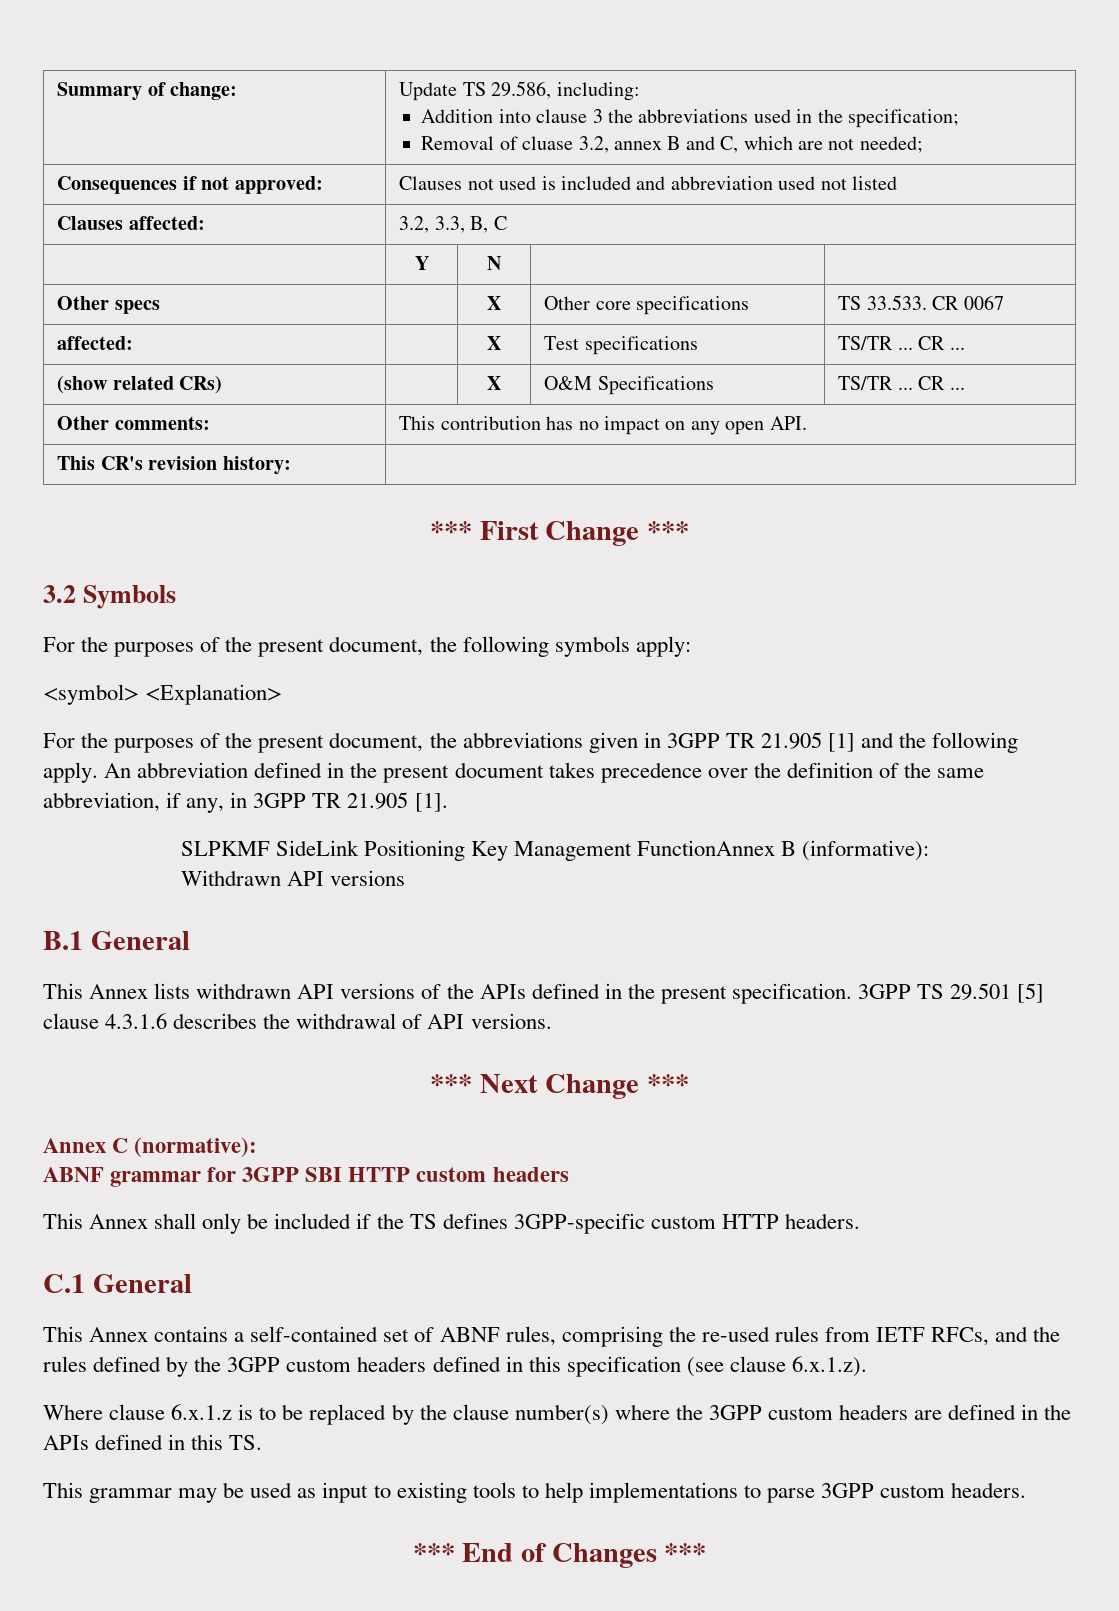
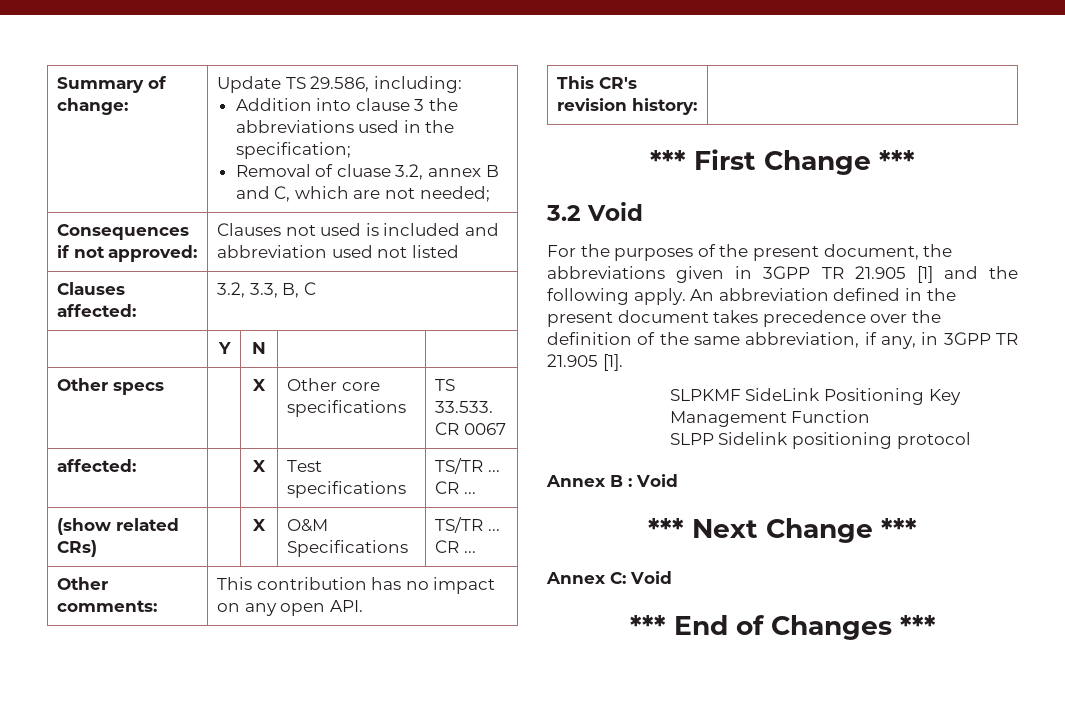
[83,585,177,609] [43,636,691,657] [43,684,283,705] Symbols // For the purposes of the present document, the following symbols apply: // <symbol> <Explanation> -> [587,202,643,221] Void
[636,840,930,861] [180,870,405,886] [43,931,190,950] [43,983,1045,1004] [43,1013,552,1029] FunctionAnnex B (informative): // Withdrawn API versions // B.1 General // This Annex lists withdrawn API versions of the APIs defined in the present specification. 3GPP TS 29.501 [5] clause 4.3.1.6 describes the withdrawal of API versions. -> [791,410,871,423] [669,432,971,449] [546,474,678,487] Function // SLPP Sidelink positioning protocol // Annex B : Void
[112,1137,258,1157] [43,1167,569,1187] [43,1213,860,1234] [43,1274,192,1293] [43,1326,1061,1347] [43,1356,867,1377] [43,1404,1072,1425] [43,1434,263,1450] [43,1482,1027,1503] C (normative): // ABNF grammar for 3GPP SBI HTTP custom headers // This Annex shall only be included if the TS defines 3GPP-specific custom HTTP headers. // C.1 General // This Annex contains a self-contained set of ABNF rules, comprising the re-used rules from IETF RFCs, and the rules defined by the 3GPP custom headers defined in this specification (see clause 6.x.1.z). // Where clause 6.x.1.z is to be replaced by the clause number(s) where the 3GPP custom headers are defined in the APIs defined in this TS. // This grammar may be used as input to existing tools to help implementations to parse 3GPP custom headers. -> [610,571,672,584] C: Void

